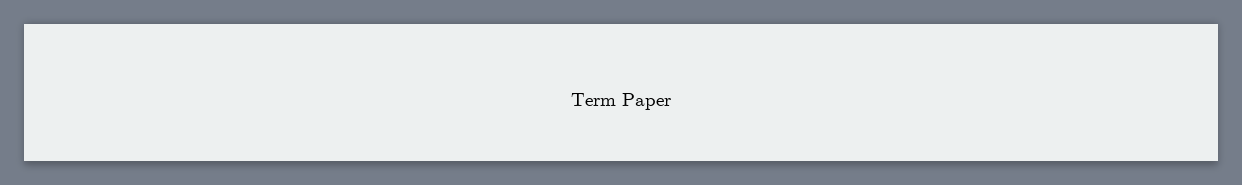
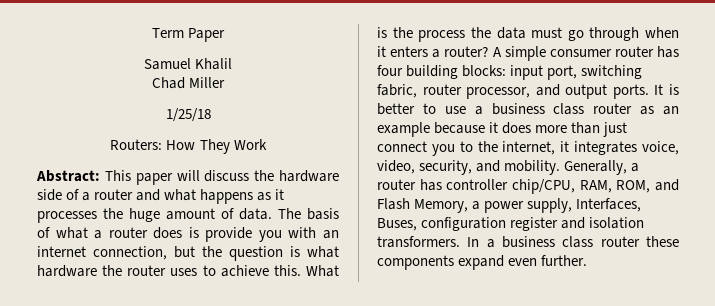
(671, 101) none -> [143,58,233,70] [151,77,226,89] [165,108,211,122] [110,139,267,154] [36,170,339,185] [37,189,285,204] [37,208,339,223] [37,227,339,242] [37,246,339,261] [37,265,339,277] [377,27,679,42] [377,46,679,61] [377,65,643,80] [377,84,679,99] [377,103,679,115] [377,122,628,137] [377,141,679,156] [377,160,640,175] [377,179,679,194] [377,198,642,213] [377,217,645,231] [377,236,679,248] [377,255,588,270] // Samuel Khalil // Chad Miller // 1/25/18 // Routers: How They Work // Abstract: This paper will discuss the hardware side of a router and what happens as it processes the huge amount of data. The basis of what a router does is provide you with an internet connection, but the question is what hardware the router uses to achieve this. What is the process the data must go through when it enters a router? A simple consumer router has four building blocks: input port, switching fabric, router processor, and output ports. It is better to use a business class router as an example because it does more than just connect you to the internet, it integrates voice, video, security, and mobility. Generally, a router has controller chip/CPU, RAM, ROM, and Flash Memory, a power supply, Interfaces, Buses, configuration register and isolation transformers. In a business class router these components expand even further.

